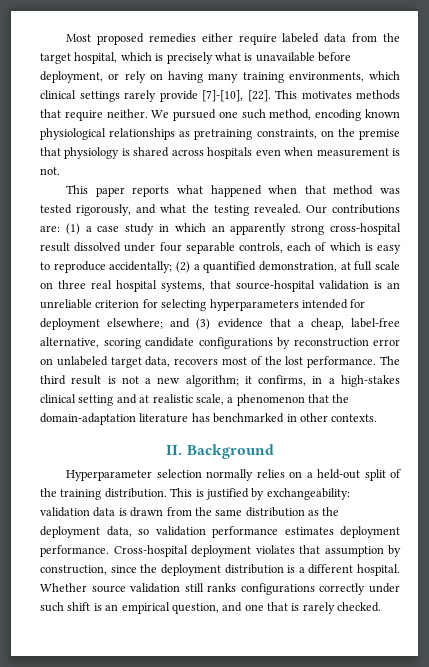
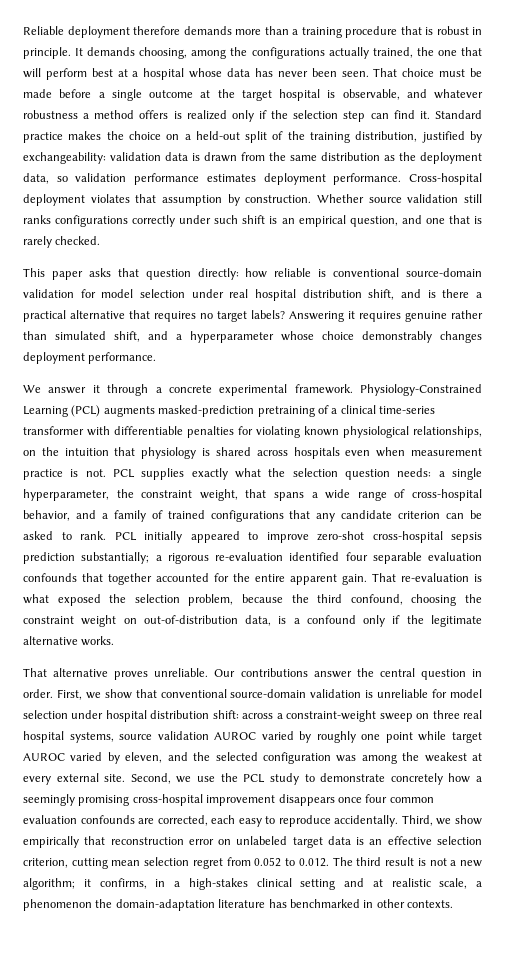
[66,33,400,45] [40,52,351,64] [40,71,400,83] [40,90,400,102] [40,109,400,121] [40,128,401,140] [40,147,401,159] [40,167,60,175] [66,185,400,197] [40,204,400,216] [40,223,402,235] [40,242,401,254] [40,261,401,273] [40,280,400,292] [40,299,366,311] [40,318,400,330] [40,337,400,349] [40,356,401,368] [40,375,400,387] [40,394,350,406] [40,413,378,425] [166,444,274,459] [66,469,285,481] Most proposed remedies either require labeled data from the target hospital, which is precisely what is unavailable before deployment, or rely on having many training environments, which clinical settings rarely provide [7]-[10], [22]. This motivates methods that require neither. We pursued one such method, encoding known physiological relationships as pretraining constraints, on the premise that physiology is shared across hospitals even when measurement is not. // This paper reports what happened when that method was tested rigorously, and what the testing revealed. Our contributions are: (1) a case study in which an apparently strong cross-hospital result dissolved under four separable controls, each of which is easy to reproduce accidentally; (2) a quantified demonstration, at full scale on three real hospital systems, that source-hospital validation is an unreliable criterion for selecting hyperparameters intended for deployment elsewhere; and (3) evidence that a cheap, label-free alternative, scoring candidate configurations by reconstruction error on unlabeled target data, recovers most of the lost performance. The third result is not a new algorithm; it confirms, in a high-stakes clinical setting and at realistic scale, a phenomenon that the domain-adaptation literature has benchmarked in other contexts. // II. Background // Hyperparameter selection normally relies -> [23,26,482,38] [23,47,482,59] [23,68,483,80] [23,89,483,101] [23,110,483,122] [23,131,161,143] Reliable deployment therefore demands more than a training procedure that is robust in principle. It demands choosing, among the configurations actually trained, the one that will perform best at a hospital whose data has never been seen. That choice must be made before a single outcome at the target hospital is observable, and whatever robustness a method offers is realized only if the selection step can find it. Standard practice makes the choice
[104,488,204,498] distribution. This is -> [355,131,418,142] distribution,
[40,564,400,576] construction, since the deployment distribution is a different hospital. -> [245,195,312,203] construction.
(382, 607) none -> [23,268,482,280] [23,289,483,301] [23,310,483,322] [23,331,482,343] [23,352,157,364] [23,384,482,396] [23,405,435,417] [23,426,482,438] [23,447,482,459] [23,468,482,480] [23,489,483,501] [23,510,483,522] [23,531,482,543] [23,552,482,564] [23,573,482,585] [23,594,483,606] [23,615,482,627] [23,636,115,646] [23,668,483,680] [23,689,483,700] [23,710,482,722] [23,731,483,743] [23,752,483,764] [23,773,483,785] [23,794,434,806] [23,815,482,827] [23,836,482,848] [23,857,483,869] [23,878,482,890] [23,899,453,911] // This paper asks that question directly: how reliable is conventional source-domain validation for model selection under real hospital distribution shift, and is there a practical alternative that requires no target labels? Answering it requires genuine rather than simulated shift, and a hyperparameter whose choice demonstrably changes deployment performance. // We answer it through a concrete experimental framework. Physiology-Constrained Learning (PCL) augments masked-prediction pretraining of a clinical time-series transformer with differentiable penalties for violating known physiological relationships, on the intuition that physiology is shared across hospitals even when measurement practice is not. PCL supplies exactly what the selection question needs: a single hyperparameter, the constraint weight, that spans a wide range of cross-hospital behavior, and a family of trained configurations that any candidate criterion can be asked to rank. PCL initially appeared to improve zero-shot cross-hospital sepsis prediction substantially; a rigorous re-evaluation identified four separable evaluation confounds that together accounted for the entire apparent gain. That re-evaluation is what exposed the selection problem, because the third confound, choosing the constraint weight on out-of-distribution data, is a confound only if the legitimate alternative works. // That alternative proves unreliable. Our contributions answer the central question in order. First, we show that conventional source-domain validation is unreliable for model selection under hospital distribution shift: across a constraint-weight sweep on three real hospital systems, source validation AUROC varied by roughly one point while target AUROC varied by eleven, and the selected configuration was among the weakest at every external site. Second, we use the PCL study to demonstrate concretely how a seemingly promising cross-hospital improvement disappears once four common evaluation confounds are corrected, each easy to reproduce accidentally. Third, we show empirically that reconstruction error on unlabeled target data is an effective selection criterion, cutting mean selection regret from 0.052 to 0.012. The third result is not a new algorithm; it confirms, in a high-stakes clinical setting and at realistic scale, a phenomenon the domain-adaptation literature has benchmarked in other contexts.

